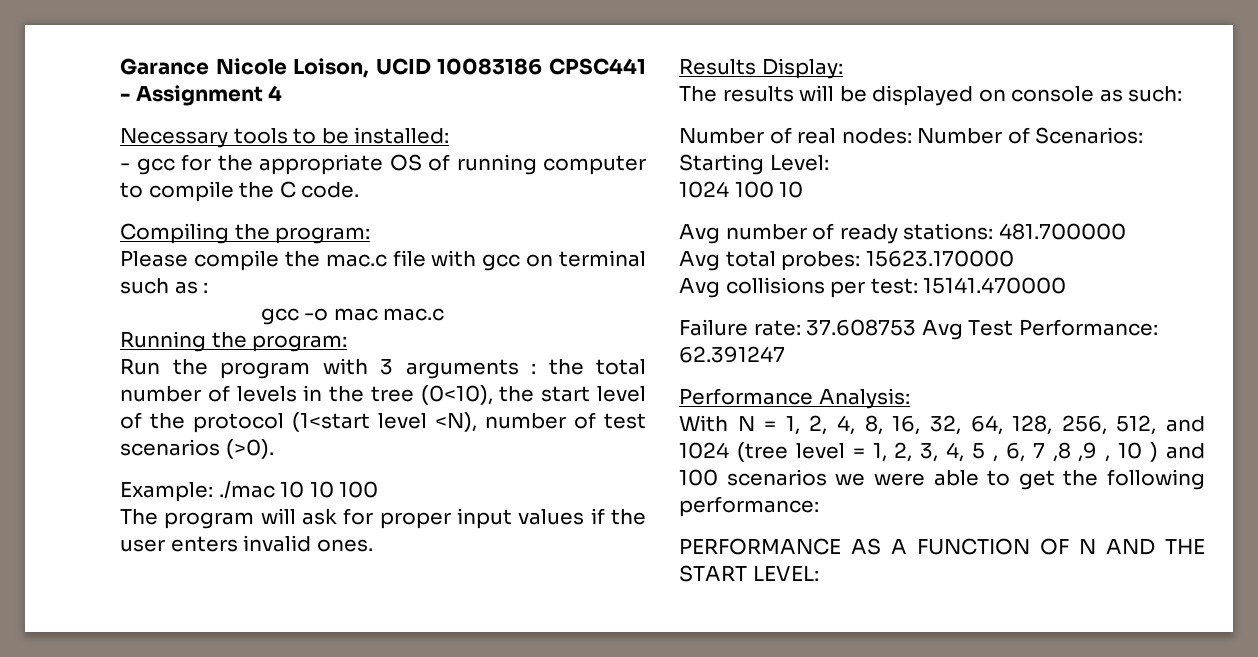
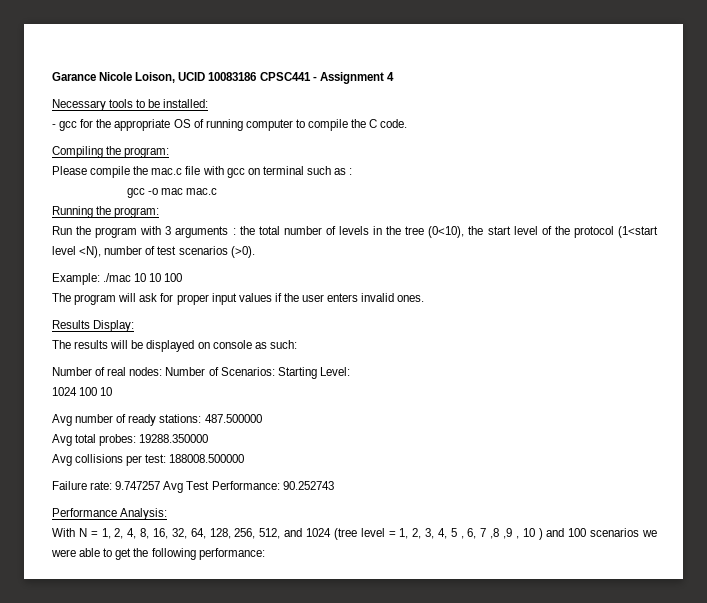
[998,223,1126,240] 481.700000 -> [204,414,262,423] 487.500000
[865,250,1014,267] 15623.170000 -> [139,434,209,443] 19288.350000
[923,277,1067,294] 15141.470000 -> [169,454,245,463] 188008.500000
[806,319,917,336] 37.608753 -> [115,481,161,490] 9.747257
[679,346,785,363] 62.391247 -> [282,481,334,490] 90.252743
[679,538,1205,555] [679,565,819,582] // PERFORMANCE AS A FUNCTION OF N AND THE START LEVEL: -> (265, 554) none

